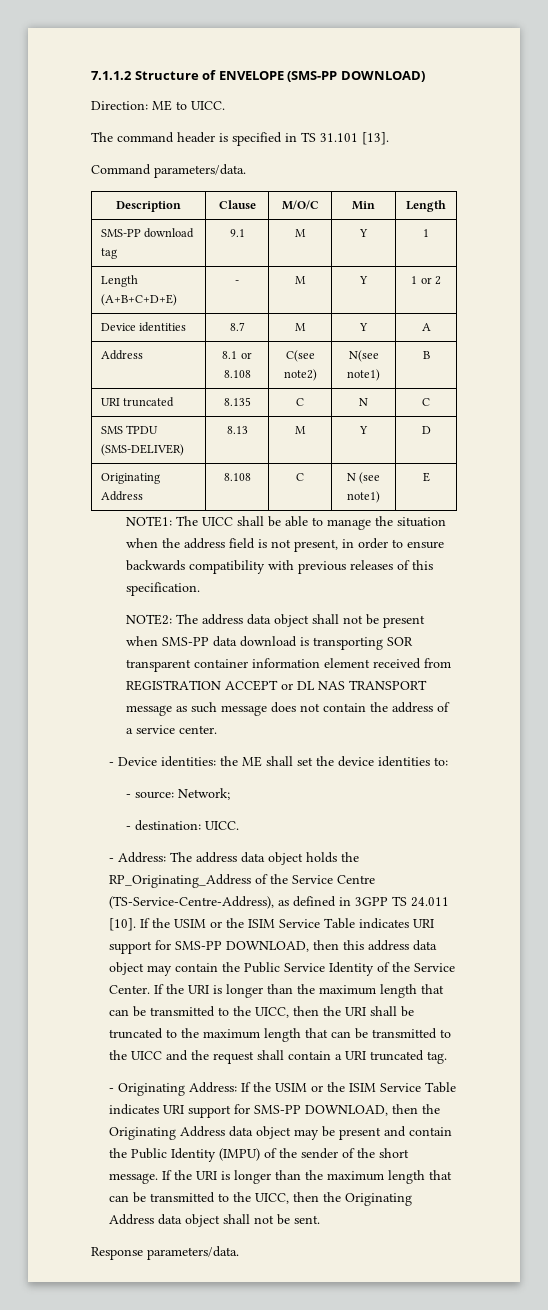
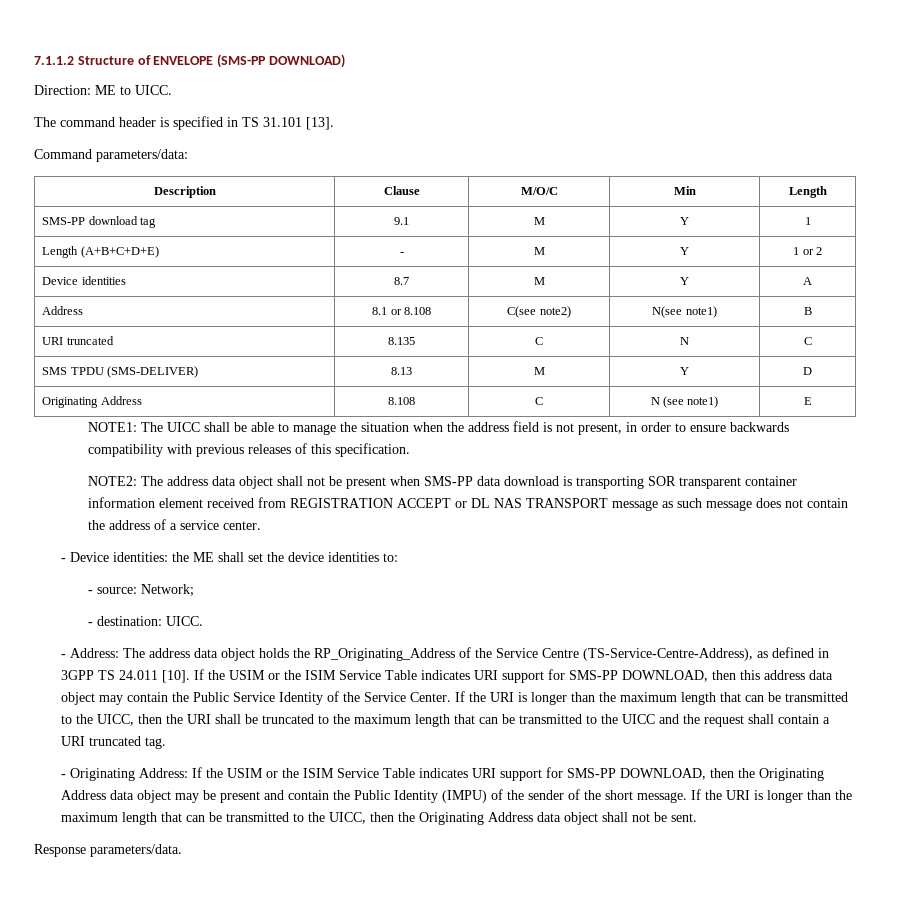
[154,164,246,178] parameters/data. -> [96,149,188,162] parameters/data:

